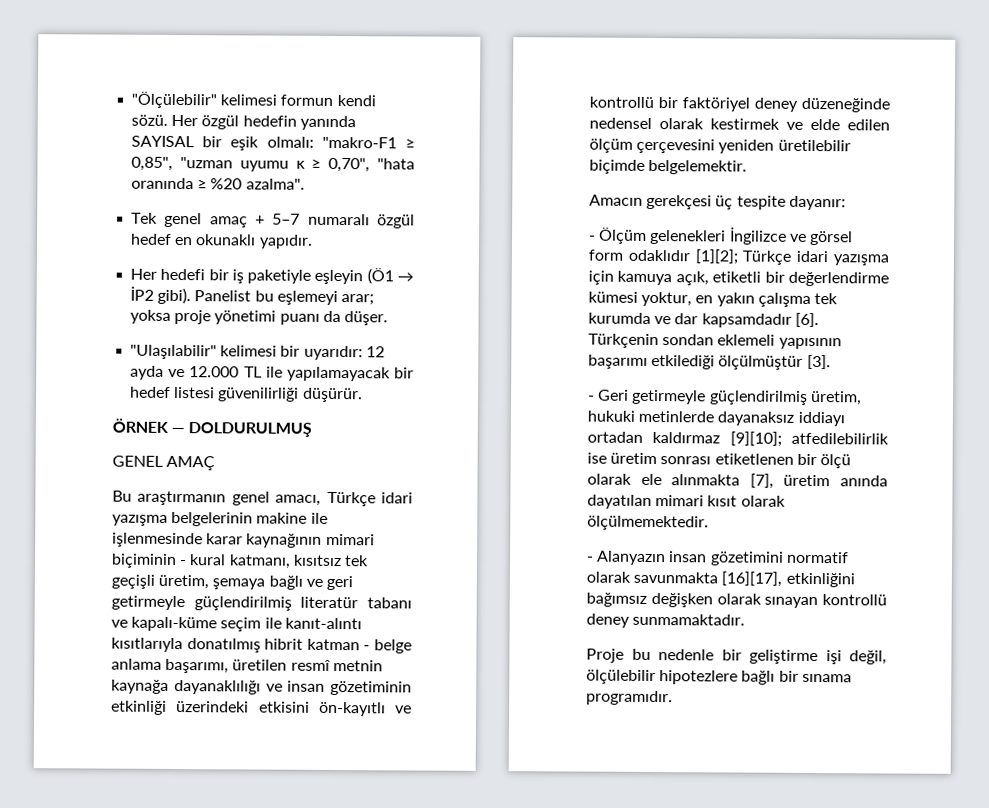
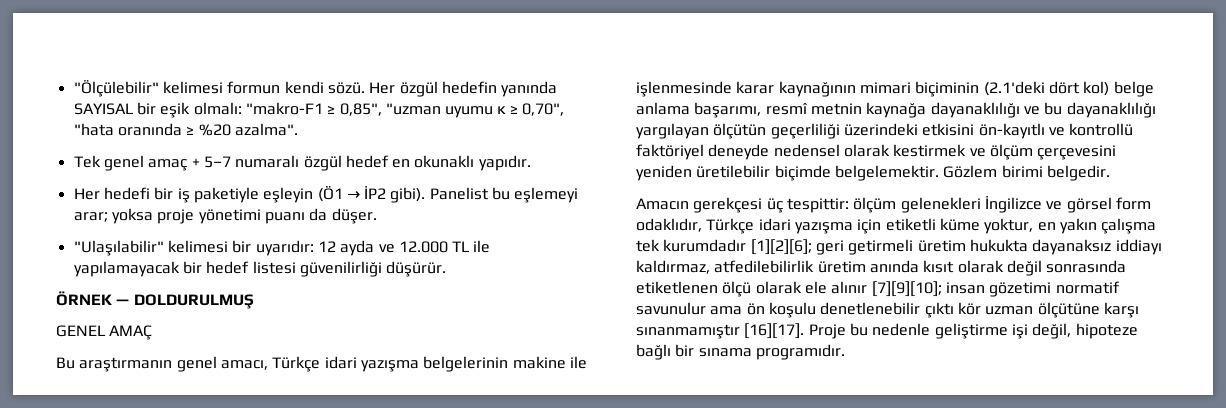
[179,554,369,569] [111,574,353,591] [111,595,412,611] [111,616,362,632] [111,637,371,653] - kural katmanı, kısıtsız tek geçişli üretim, şemaya bağlı ve geri getirmeyle güçlendirilmiş literatür tabanı ve kapalı-küme seçim ile kanıt-alıntı kısıtlarıyla donatılmış hibrit katman - -> [983,81,1110,96] (2.1'deki dört kol)
[232,659,288,671] üretilen -> (762, 110) none
[287,680,412,696] [111,700,167,715] insan gözetiminin etkinliği -> [1044,102,1156,118] [636,123,840,139] bu dayanaklılığı yargılayan ölçütün geçerliliği
[658,97,890,113] bir faktöriyel deney düzeneğinde -> [636,144,770,160] faktöriyel deneyde
[810,118,890,131] elde edilen -> (986, 152) none
(748, 167) none -> [943,165,1110,181] Gözlem birimi belgedir.
[736,195,846,211] [589,227,648,244] tespite dayanır: // - Ölçüm -> [786,197,897,213] tespittir: ölçüm
[627,249,738,265] odaklıdır [1][2]; -> [636,218,702,232] odaklıdır,
[617,270,889,287] [588,291,638,303] kamuya açık, etiketli bir değerlendirme kümesi -> [885,218,980,231] etiketli küme
[588,312,819,328] [588,333,842,350] [588,354,831,370] [588,389,862,406] [587,410,845,427] [587,431,889,447] [587,452,851,469] [587,473,888,489] [587,494,786,509] [587,515,709,531] [587,550,849,566] [586,571,855,588] [586,592,887,609] [586,613,746,628] kurumda ve dar kapsamdadır [6]. Türkçenin sondan eklemeli yapısının başarımı etkilediği ölçülmüştür [3]. // - Geri getirmeyle güçlendirilmiş üretim, hukuki metinlerde dayanaksız iddiayı ortadan kaldırmaz [9][10]; atfedilebilirlik ise üretim sonrası etiketlenen bir ölçü olarak ele alınmakta [7], üretim anında dayatılan mimari kısıt olarak ölçülmemektedir. // - Alanyazın insan gözetimini normatif olarak savunmakta [16][17], etkinliğini bağımsız değişken olarak sınayan kontrollü deney sunmamaktadır. // -> [663,239,1162,255] [636,260,1127,276] [636,281,1120,297] [636,302,1139,318] [636,323,805,339] kurumdadır [1][2][6]; geri getirmeli üretim hukukta dayanaksız iddiayı kaldırmaz, atfedilebilirlik üretim anında kısıt olarak değil sonrasında etiketlenen ölçü olarak ele alınır [7][9][10]; insan gözetimi normatif savunulur ama ön koşulu denetlenebilir çıktı kör uzman ölçütüne karşı sınanmamıştır [16][17].
[721,649,742,661] bir -> (931, 329) none
[586,669,739,685] ölçülebilir hipotezlere -> [1075,323,1138,339] hipoteze

